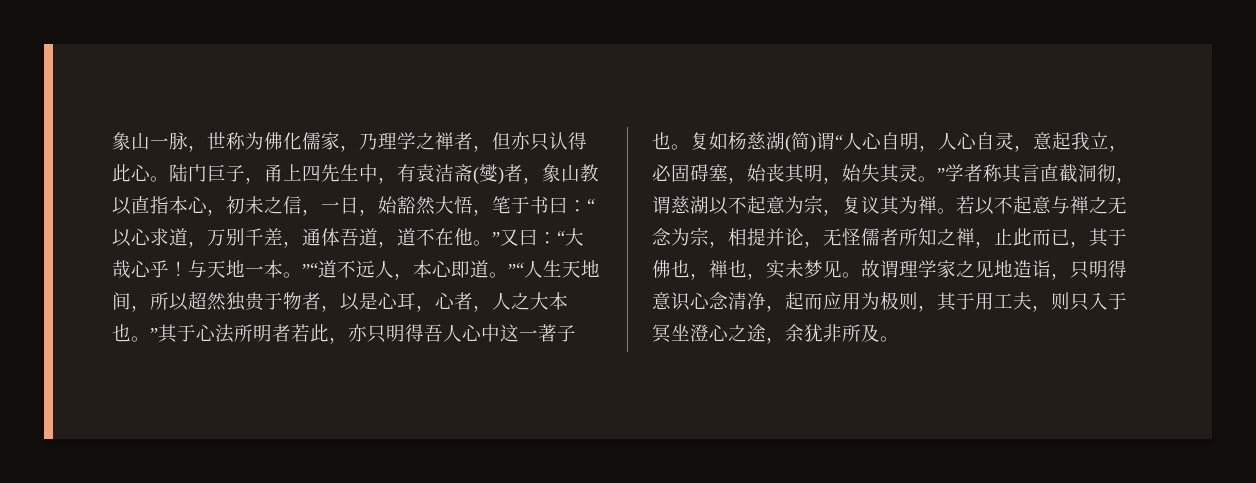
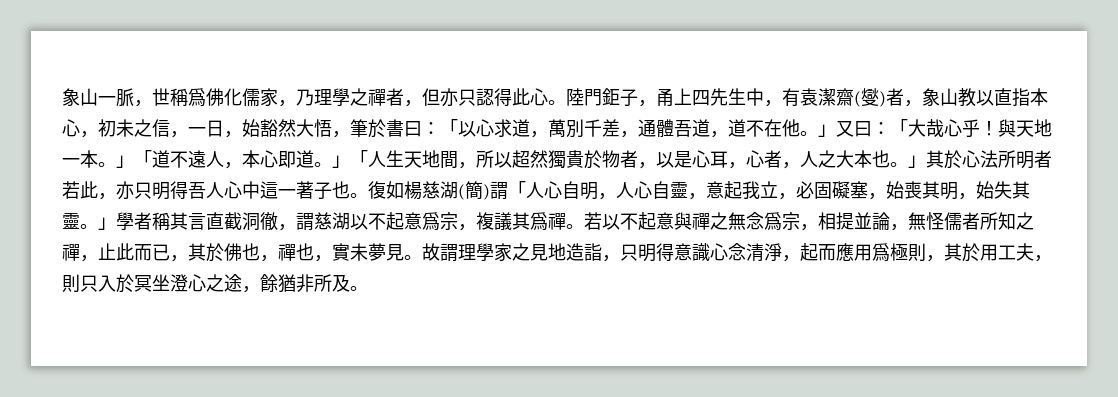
[169,132,264,152] 脉，世称为 -> [116,88,206,107] 脈，世稱爲
[397,132,454,150] 学之禅 -> [332,88,386,106] 學之禪
[549,132,568,150] 认 -> [476,88,494,106] 認
[169,164,226,182] 陆门巨 -> [566,88,620,106] 陸門鉅
[435,164,473,182] 洁斋 -> [818,88,854,106] 潔齋
[492,196,595,214] 笔于书曰：“ -> [350,119,458,138] 筆於書曰：「
[207,228,245,246] 万别 -> [548,119,584,138] 萬別
[321,228,340,246] 体 -> [656,119,674,137] 體
[492,229,565,246] ”又曰：“ -> [818,119,908,137] 」又曰：「
[188,260,207,278] 与 -> [998,119,1016,137] 與
[302,260,375,278] ”“道不远 -> [116,150,206,168] 」「道不遠
[508,263,524,276] ”“ -> [332,150,368,168] 」「
[112,292,131,310] 间 -> [440,151,458,169] 間
[226,292,283,311] 独贵于 -> [548,150,602,169] 獨貴於
[150,324,196,343] ”其于 -> [908,150,962,169] 」其於
[500,324,519,342] 这 -> [260,181,278,199] 這
[690,131,747,150] 复如杨 -> [368,181,422,200] 復如楊
[791,132,843,152] 简)谓“ -> [465,181,526,200] 簡)謂「
[995,132,1014,150] 灵 -> [670,182,688,198] 靈
[690,164,785,184] 碍塞，始丧 -> [832,181,922,200] 礙塞，始喪
[899,164,1002,182] 灵。”学者称 -> [62,212,170,230] 靈。」學者稱
[1097,164,1135,184] [652,196,671,214] 彻，谓 -> [260,212,314,231] 徹，謂
[785,195,1127,216] [652,227,842,248] 为宗，复议其为禅。若以不起意与禅之无念为宗，相提并论，无 -> [422,212,926,231] 爲宗，複議其爲禪。若以不起意與禪之無念爲宗，相提並論，無
[956,228,975,246] 禅 -> [62,244,80,261] 禪
[1108,228,1127,246] [652,260,1127,280] [652,291,1127,312] 于佛也，禅也，实未梦见。故谓理学家之见地造诣，只明得意识心念清净，起而应用为极则，其于用工夫，则只入于 -> [206,243,1052,262] [62,274,134,293] 於佛也，禪也，實未夢見。故謂理學家之見地造詣，只明得意識心念清淨，起而應用爲極則，其於用工夫，則只入於
[785,324,823,342] 余犹 -> [260,274,296,293] 餘猶

